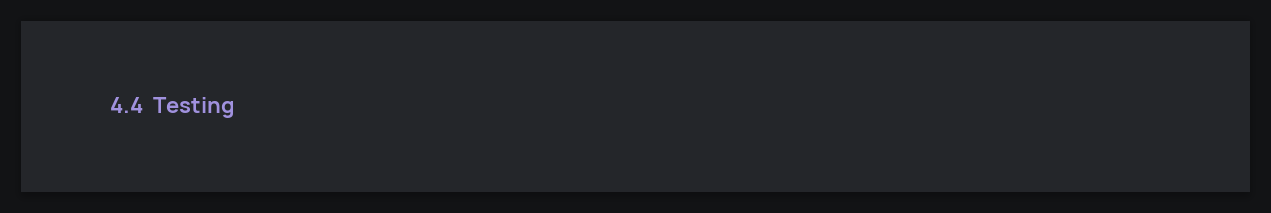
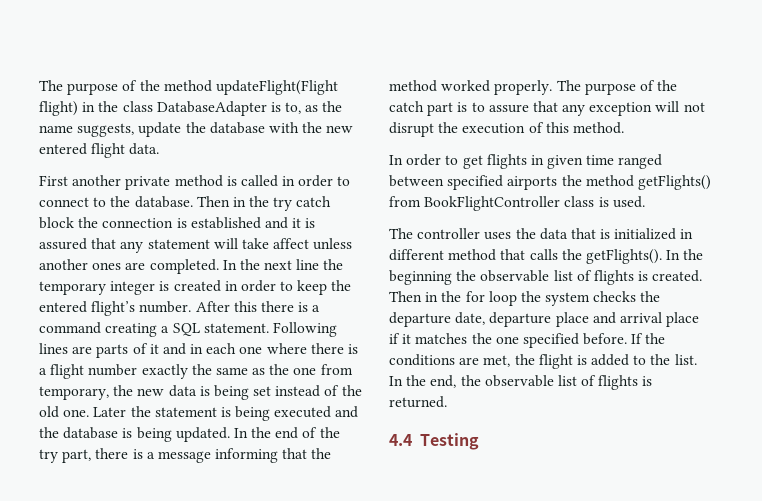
(110, 105) none -> [39,80,338,95] [39,101,343,116] [39,122,354,137] [39,143,160,158] [39,175,351,190] [39,196,332,211] [39,217,316,229] [39,238,353,253] [39,259,344,274] [39,280,352,295] [39,301,321,316] [39,322,337,337] [39,343,359,358] [39,364,353,379] [39,385,362,400] [39,406,359,421] [39,427,340,442] [39,448,332,463] [389,80,678,95] [389,101,705,116] [389,122,624,137] [389,154,663,169] [389,175,711,190] [389,196,645,211] [389,228,694,240] [389,249,704,264] [389,270,703,285] [389,291,661,306] [389,312,700,327] [389,333,666,348] [389,354,697,369] [389,375,653,390] [389,396,447,408] The purpose of the method updateFlight(Flight flight) in the class DatabaseAdapter is to, as the name suggests, update the database with the new entered flight data. // First another private method is called in order to connect to the database. Then in the try catch block the connection is established and it is assured that any statement will take affect unless another ones are completed. In the next line the temporary integer is created in order to keep the entered flight’s number. After this there is a command creating a SQL statement. Following lines are parts of it and in each one where there is a flight number exactly the same as the one from temporary, the new data is being set instead of the old one. Later the statement is being executed and the database is being updated. In the end of the try part, there is a message informing that the method worked properly. The purpose of the catch part is to assure that any exception will not disrupt the execution of this method. // In order to get flights in given time ranged between specified airports the method getFlights() from BookFlightController class is used. // The controller uses the data that is initialized in different method that calls the getFlights(). In the beginning the observable list of flights is created. Then in the for loop the system checks the departure date, departure place and arrival place if it matches the one specified before. If the conditions are met, the flight is added to the list. In the end, the observable list of flights is returned. //

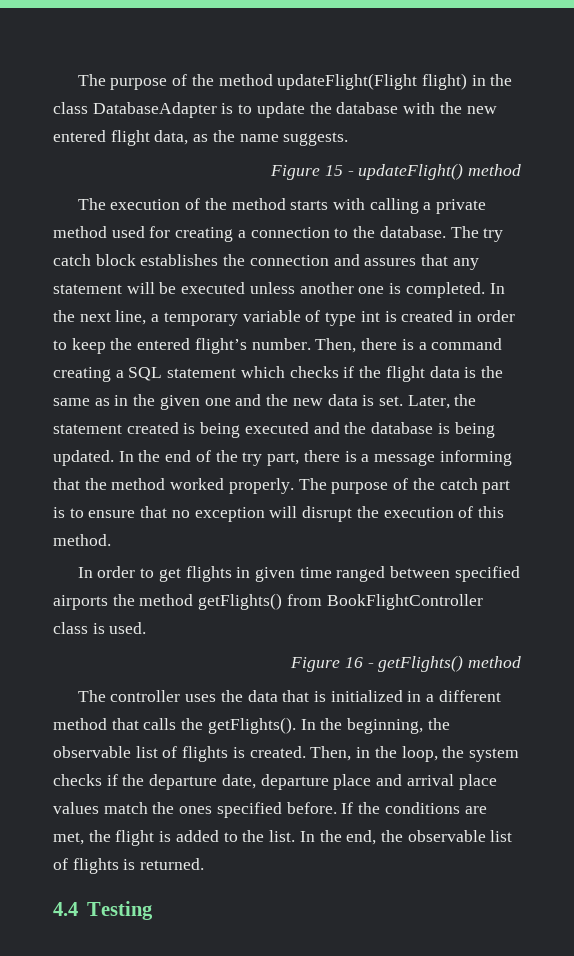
[285,101,343,114] [39,123,135,137] to, as the name suggests, -> [238,104,253,114] to
[129,143,160,155] [39,175,351,190] [39,196,270,208] data. // First another private method is called in order to connect to the database. Then in the -> [154,130,349,146] [270,163,522,180] [77,198,487,214] [53,226,479,242] data, as the name suggests. // Figure 15 - updateFlight() method // The execution of the method starts with calling a private method used for creating a connection to the database. The
(74, 223) none -> [140,254,219,266] establishes
[176,217,316,229] [39,238,353,253] [39,259,344,274] [39,281,156,295] is established and it is assured that any statement will take affect unless another ones are completed. In the next line the temporary integer -> [333,254,479,270] [53,282,505,298] [53,310,380,326] and assures that any statement will be executed unless another one is completed. In the next line, a temporary variable of type int
[195,301,257,312] After this -> [315,338,357,353] Then,
[203,322,337,337] [39,343,359,358] [39,364,353,379] [39,385,362,400] [39,406,127,418] statement. Following lines are parts of it and in each one where there is a flight number exactly the same as the one from temporary, the new data is being set instead of the old one. Later -> [167,366,503,382] [53,394,450,410] statement which checks if the flight data is the same as in the given one and the new data is set. Later,
(217, 412) none -> [126,422,179,434] created
[488,101,586,116] assure that any -> [88,506,190,518] ensure that no
[683,102,705,112] not -> (298, 512) none
(645, 202) none -> [290,655,522,672] // Figure 16 - getFlights() method
(694, 234) none -> [426,694,435,702] a
[389,270,452,285] beginning -> [347,718,424,734] beginning,
[389,291,517,306] Then in the for loop -> [310,746,438,762] Then, in the loop,
(637, 296) none -> [106,774,118,786] if
[389,333,519,344] if it matches the one -> [53,802,213,814] values match the ones

